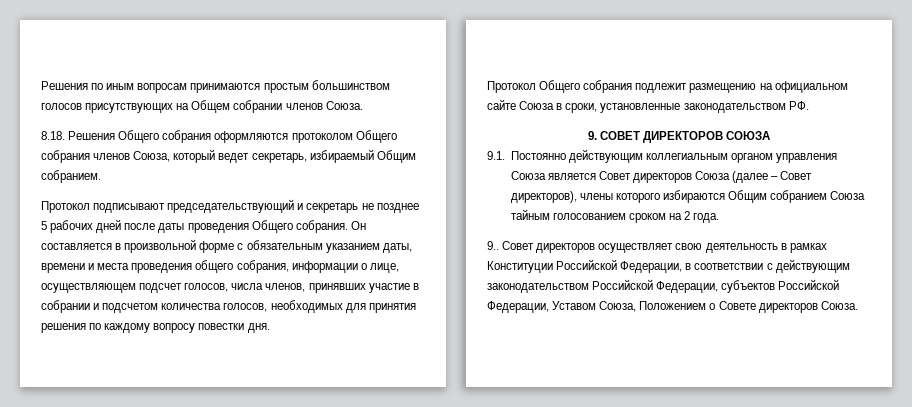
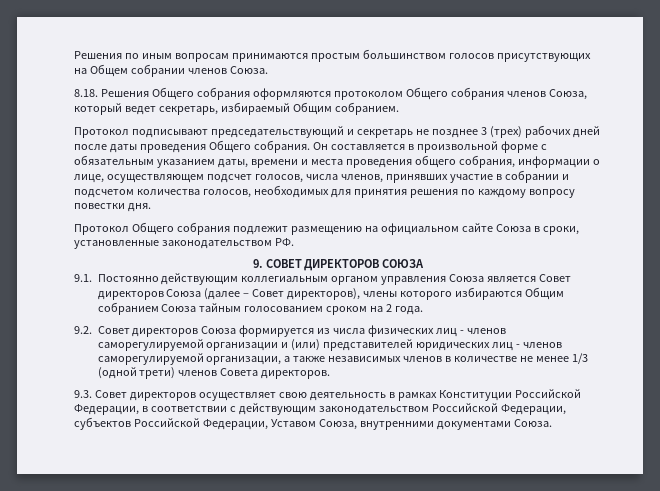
[41,221,47,230] 5 -> [480,126,522,138] 3 (трех)
[487,241,499,250] 9.. -> [74,325,507,337] [97,339,563,351] [97,353,589,365] [97,367,331,379] [74,390,92,398] 9.2. Совет директоров Союза формируется из числа физических лиц - членов саморегулируемой организации и (или) представителей юридических лиц - членов саморегулируемой организации, а также независимых членов в количестве не менее 1/3 (одной трети) членов Совета директоров. // 9.3.
[639,301,818,313] Положением о Совете директоров -> [359,421,511,430] внутренними документами

